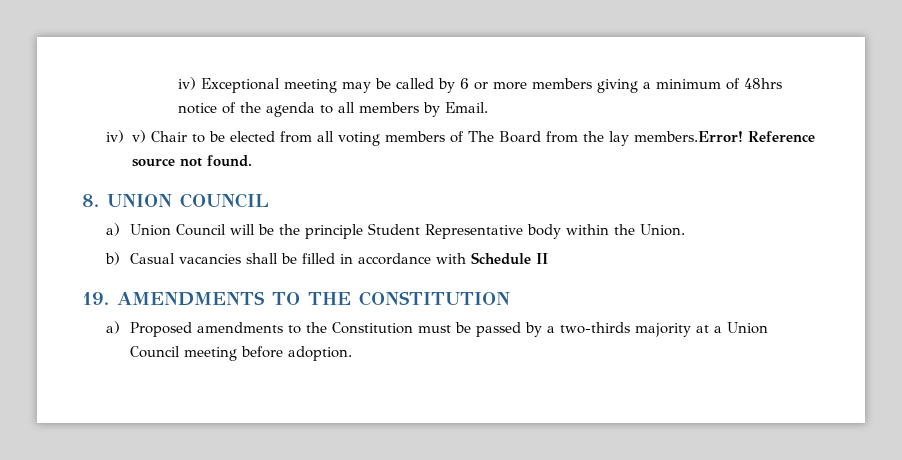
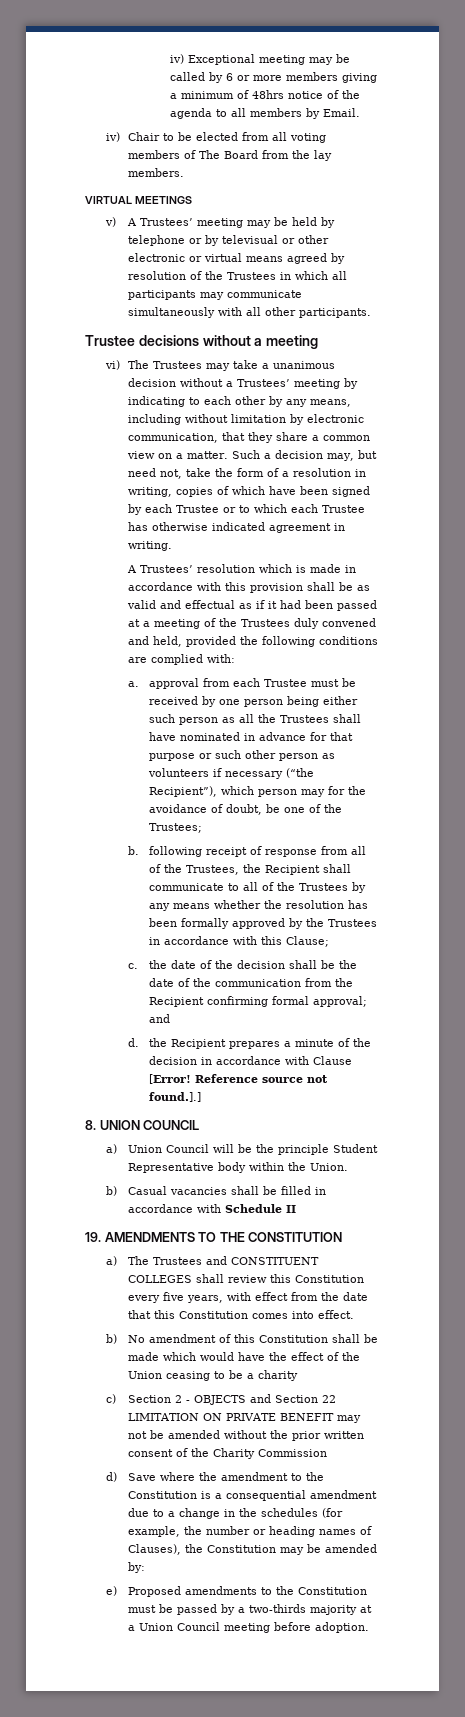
[131,130,146,143] v) -> (121, 137) none
[633,131,743,142] members.Error! -> [127,168,184,177] [85,196,192,204] [105,217,335,228] [127,235,329,246] [127,253,345,264] [127,271,347,280] [127,290,302,300] [127,307,371,318] [85,335,319,349] [105,360,335,371] [127,378,358,389] [127,396,351,407] [127,414,364,425] [127,432,370,443] [126,450,377,461] [127,468,366,479] [127,486,370,497] [127,504,365,515] [127,522,345,533] [127,541,172,551] [126,564,356,573] [127,582,370,593] [126,600,377,611] [127,618,376,629] [127,636,378,647] [127,654,235,665] [127,678,356,689] [148,696,358,707] [148,714,361,725] [148,732,353,741] [148,750,335,761] [147,768,314,779] [148,786,366,797] [148,804,342,815] [148,823,202,833] [127,846,366,857] [148,864,351,875] [148,882,366,893] [148,900,368,911] [148,918,377,929] [148,936,329,947] [127,960,357,969] [148,978,353,987] [148,996,367,1007] [148,1014,170,1023] [127,1038,371,1049] [148,1056,352,1065] [148,1074,191,1084] members. // VIRTUAL MEETINGS // v) A Trustees’ meeting may be held by telephone or by televisual or other electronic or virtual means agreed by resolution of the Trustees in which all participants may communicate simultaneously with all other participants. // Trustee decisions without a meeting // vi) The Trustees may take a unanimous decision without a Trustees’ meeting by indicating to each other by any means, including without limitation by electronic communication, that they share a common view on a matter. Such a decision may, but need not, take the form of a resolution in writing, copies of which have been signed by each Trustee or to which each Trustee has otherwise indicated agreement in writing. // A Trustees’ resolution which is made in accordance with this provision shall be as valid and effectual as if it had been passed at a meeting of the Trustees duly convened and held, provided the following conditions are complied with: // a. approval from each Trustee must be received by one person being either such person as all the Trustees shall have nominated in advance for that purpose or such other person as volunteers if necessary (“the Recipient”), which person may for the avoidance of doubt, be one of the Trustees; // b. following receipt of response from all of the Trustees, the Recipient shall communicate to all of the Trustees by any means whether the resolution has been formally approved by the Trustees in accordance with this Clause; // c. the date of the decision shall be the date of the communication from the Recipient confirming formal approval; and // d. the Recipient prepares a minute of the decision in accordance with Clause [Error!
[206,155,252,167] found. -> [148,1092,201,1102] found.].]
(121, 327) none -> [127,1256,319,1265] [127,1274,364,1283] [127,1292,368,1303] [127,1310,354,1319] [106,1334,378,1344] [127,1352,360,1361] [127,1370,298,1381] [106,1394,336,1405] [127,1413,361,1423] [127,1430,364,1441] [127,1448,327,1459] [106,1472,324,1482] [127,1490,377,1501] [127,1508,343,1519] [127,1526,372,1537] [127,1544,377,1555] [127,1562,145,1573] [106,1586,118,1596] The Trustees and CONSTITUENT COLLEGES shall review this Constitution every five years, with effect from the date that this Constitution comes into effect. // b) No amendment of this Constitution shall be made which would have the effect of the Union ceasing to be a charity // c) Section 2 - OBJECTS and Section 22 LIMITATION ON PRIVATE BENEFIT may not be amended without the prior written consent of the Charity Commission // d) Save where the amendment to the Constitution is a consequential amendment due to a change in the schedules (for example, the number or heading names of Clauses), the Constitution may be amended by: // e)

